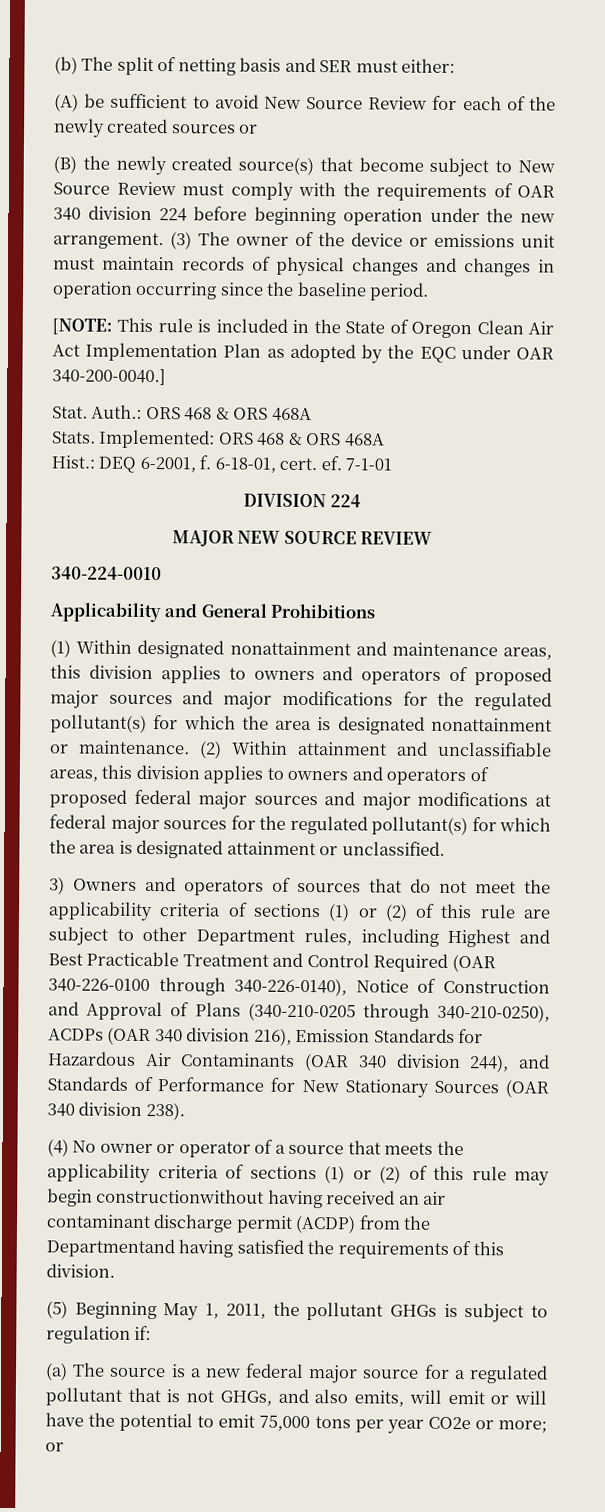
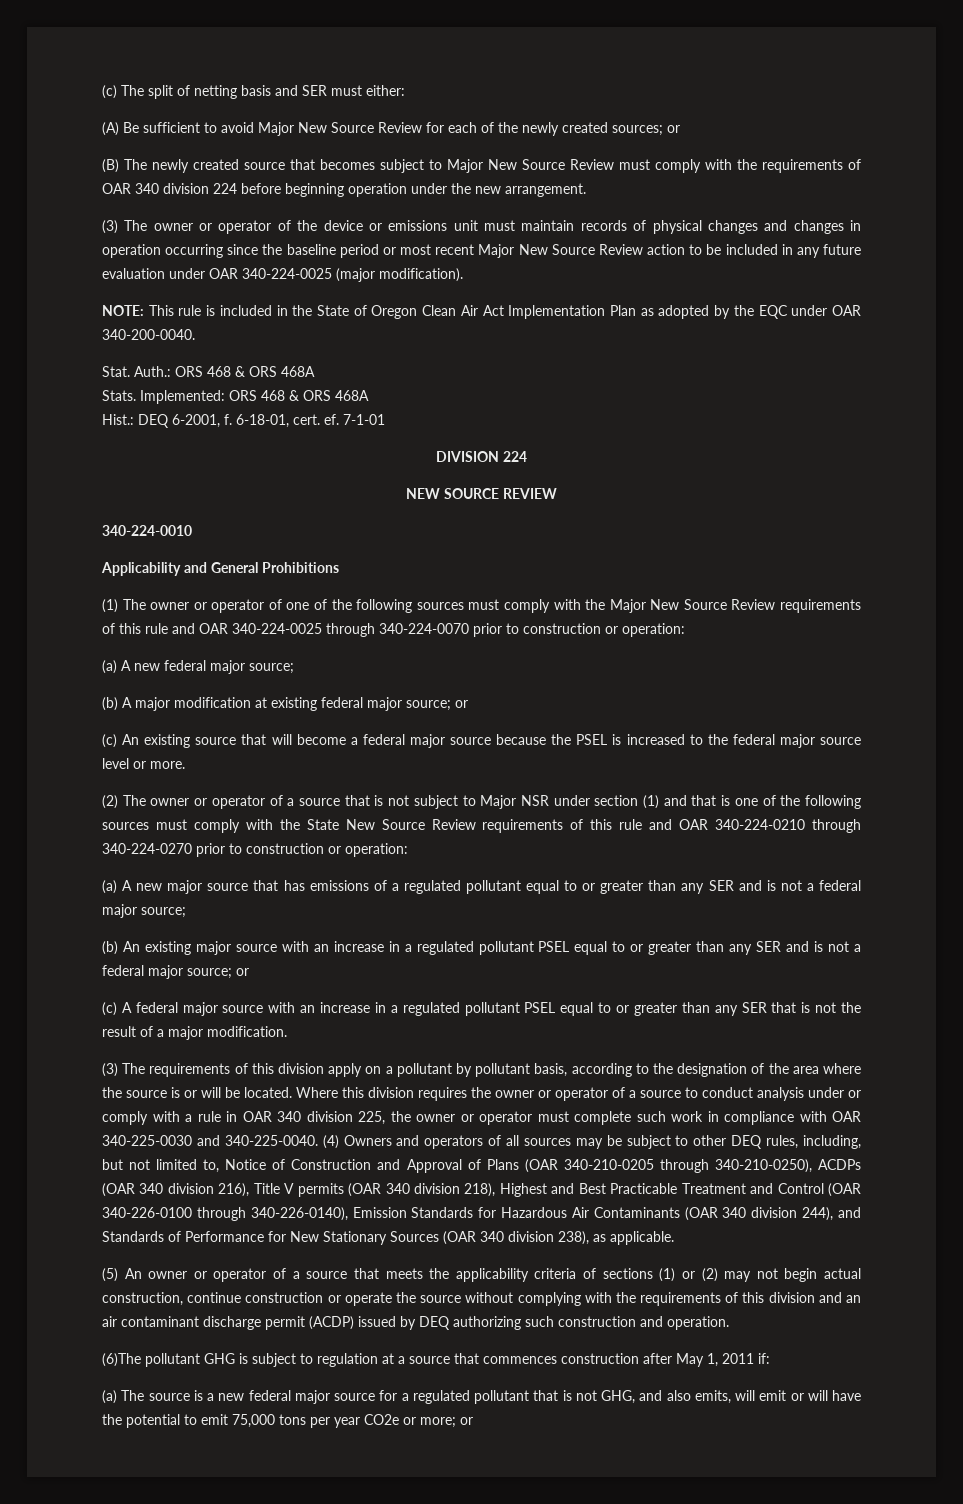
[54,56,78,75] (b) -> [102,85,117,99] (c)
[84,93,106,108] be -> [123,122,139,133] Be
(259, 101) none -> [258,122,294,136] Major
[171,124,236,134] sources -> [612,125,663,136] sources;
[82,155,513,178] the newly created source(s) that become subject to -> [124,159,483,173] The newly created source that becomes subject to Major
(164, 241) none -> (586, 190) //
(289, 241) none -> [199,220,272,234] or operator
[369,282,430,301] [52,318,113,335] period. // [NOTE: -> [339,244,861,258] [102,268,463,282] [102,305,144,316] period or most recent Major New Source Review action to be included in any future evaluation under OAR 340-224-0025 (major modification). // NOTE:
[52,368,166,386] 340-200-0040.] -> [102,329,195,340] 340-200-0040.
[171,530,235,547] MAJOR -> (527, 456) none
[76,639,552,660] [50,664,552,686] [50,690,552,711] [50,714,552,735] [50,740,552,759] [49,764,489,786] [49,789,551,811] [49,814,551,836] [49,839,445,859] [49,876,551,896] [48,901,552,922] [48,926,439,947] Within designated nonattainment and maintenance areas, this division applies to owners and operators of proposed major sources and major modifications for the regulated pollutant(s) for which the area is designated nonattainment or maintenance. (2) Within attainment and unclassifiable areas, this division applies to owners and operators of proposed federal major sources and major modifications at federal major sources for the regulated pollutant(s) for which the area is designated attainment or unclassified. // 3) Owners and operators of sources that do not meet the applicability criteria of sections (1) or (2) of this rule are subject to other Department rules, including -> [122,599,861,613] [102,623,685,637] [102,660,294,674] [102,697,468,711] [102,734,862,748] [102,758,185,769] [102,795,862,809] [102,819,861,833] [102,843,408,857] [102,880,861,894] [102,904,186,918] [102,941,861,955] [102,965,249,979] [102,1002,861,1016] [102,1026,287,1040] [102,1063,862,1077] [102,1087,861,1101] [102,1111,861,1125] [102,1135,861,1149] [102,1159,862,1173] [102,1183,496,1197] The owner or operator of one of the following sources must comply with the Major New Source Review requirements of this rule and OAR 340-224-0025 through 340-224-0070 prior to construction or operation: // (a) A new federal major source; // (b) A major modification at existing federal major source; or // (c) An existing source that will become a federal major source because the PSEL is increased to the federal major source level or more. // (2) The owner or operator of a source that is not subject to Major NSR under section (1) and that is one of the following sources must comply with the State New Source Review requirements of this rule and OAR 340-224-0210 through 340-224-0270 prior to construction or operation: // (a) A new major source that has emissions of a regulated pollutant equal to or greater than any SER and is not a federal major source; // (b) An existing major source with an increase in a regulated pollutant PSEL equal to or greater than any SER and is not a federal major source; or // (c) A federal major source with an increase in a regulated pollutant PSEL equal to or greater than any SER that is not the result of a major modification. // (3) The requirements of this division apply on a pollutant by pollutant basis, according to the designation of the area where the source is or will be located. Where this division requires the owner or operator of a source to conduct analysis under or comply with a rule in OAR 340 division 225, the owner or operator must complete such work in compliance with OAR 340-225-0030 and 340-225-0040. (4) Owners and operators of all sources may be subject to other DEQ rules, including, but not limited to, Notice of Construction and Approval of Plans (OAR 340-210-0205 through 340-210-0250), ACDPs (OAR 340 division 216), Title V permits (OAR 340 division 218),
[373,953,449,972] Required -> (824, 1188) none
[355,978,551,994] [48,1001,550,1023] [48,1026,292,1046] Notice of Construction and Approval of Plans (340-210-0205 through 340-210-0250), ACDPs (OAR 340 division 216), -> (348, 1214) none
[145,1101,185,1121] [47,1138,97,1157] 238). // (4) No -> [558,1231,674,1245] [102,1268,142,1282] 238), as applicable. // (5) An
[408,1165,550,1186] [47,1188,396,1209] of this rule may begin constructionwithout having received -> [724,1268,861,1282] [102,1292,842,1306] may not begin actual construction, continue construction or operate the source without complying with the requirements of this division and
[358,1215,432,1230] [46,1238,504,1259] [46,1263,115,1278] [46,1300,548,1323] [46,1325,131,1344] from the Departmentand having satisfied the requirements of this division. // (5) Beginning May 1, 2011, the pollutant GHGs is subject to regulation -> [358,1316,729,1330] [102,1353,754,1367] issued by DEQ authorizing such construction and operation. // (6)The pollutant GHG is subject to regulation at a source that commences construction after May 1, 2011
[219,1390,272,1406] GHGs, -> [601,1390,635,1404] GHG,

